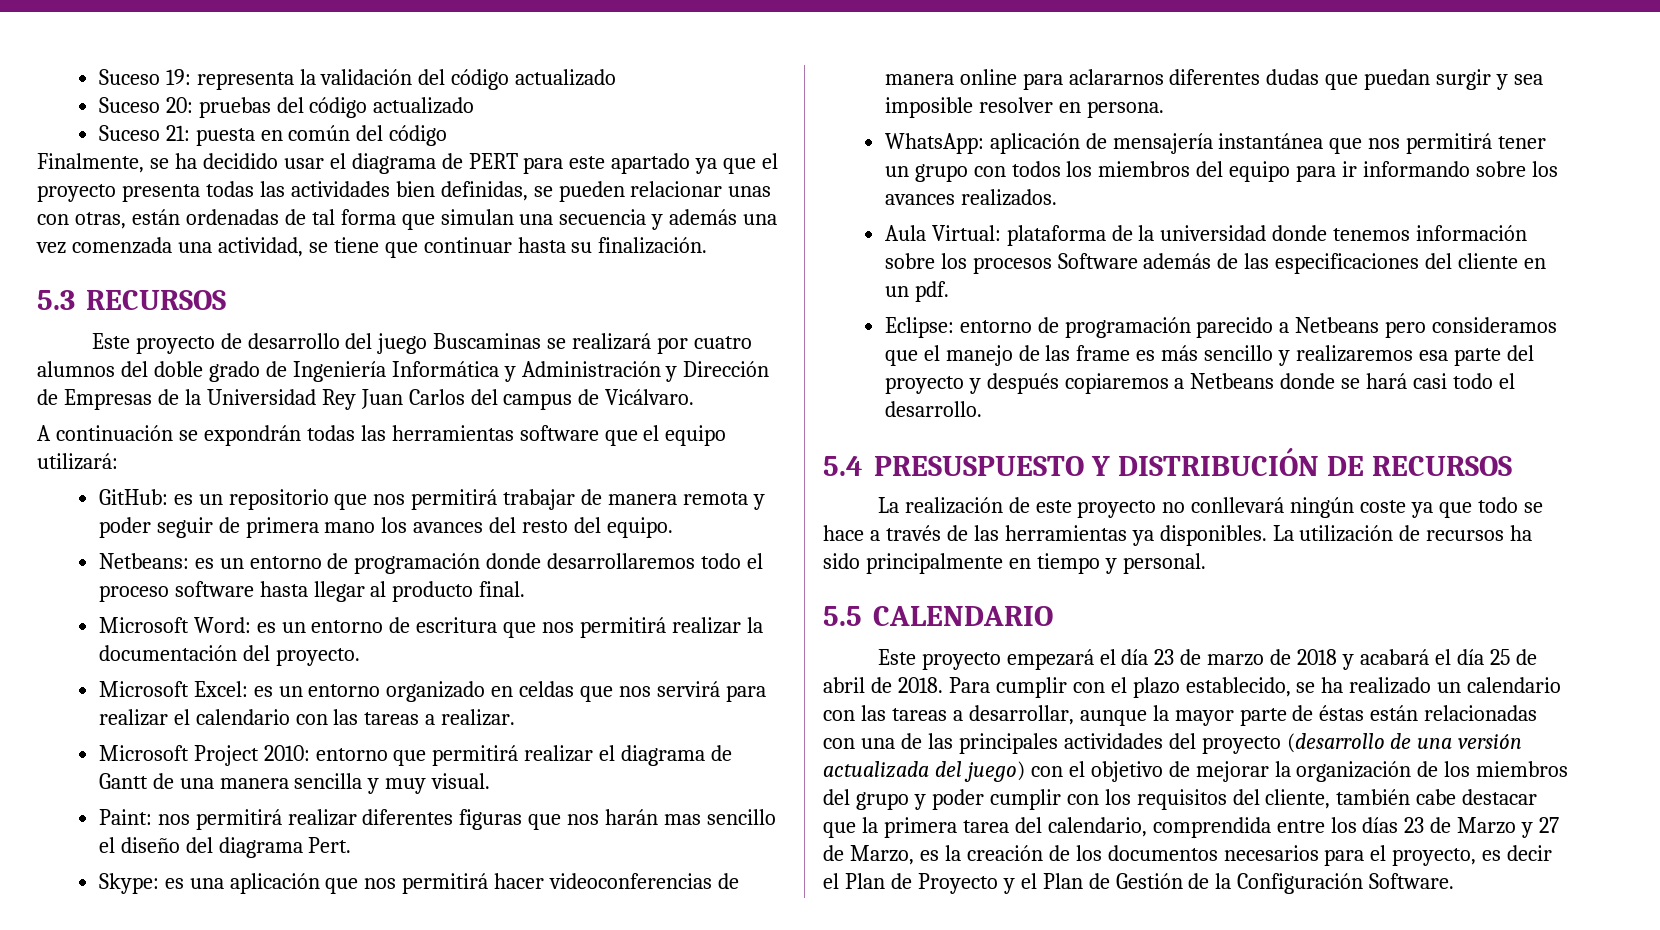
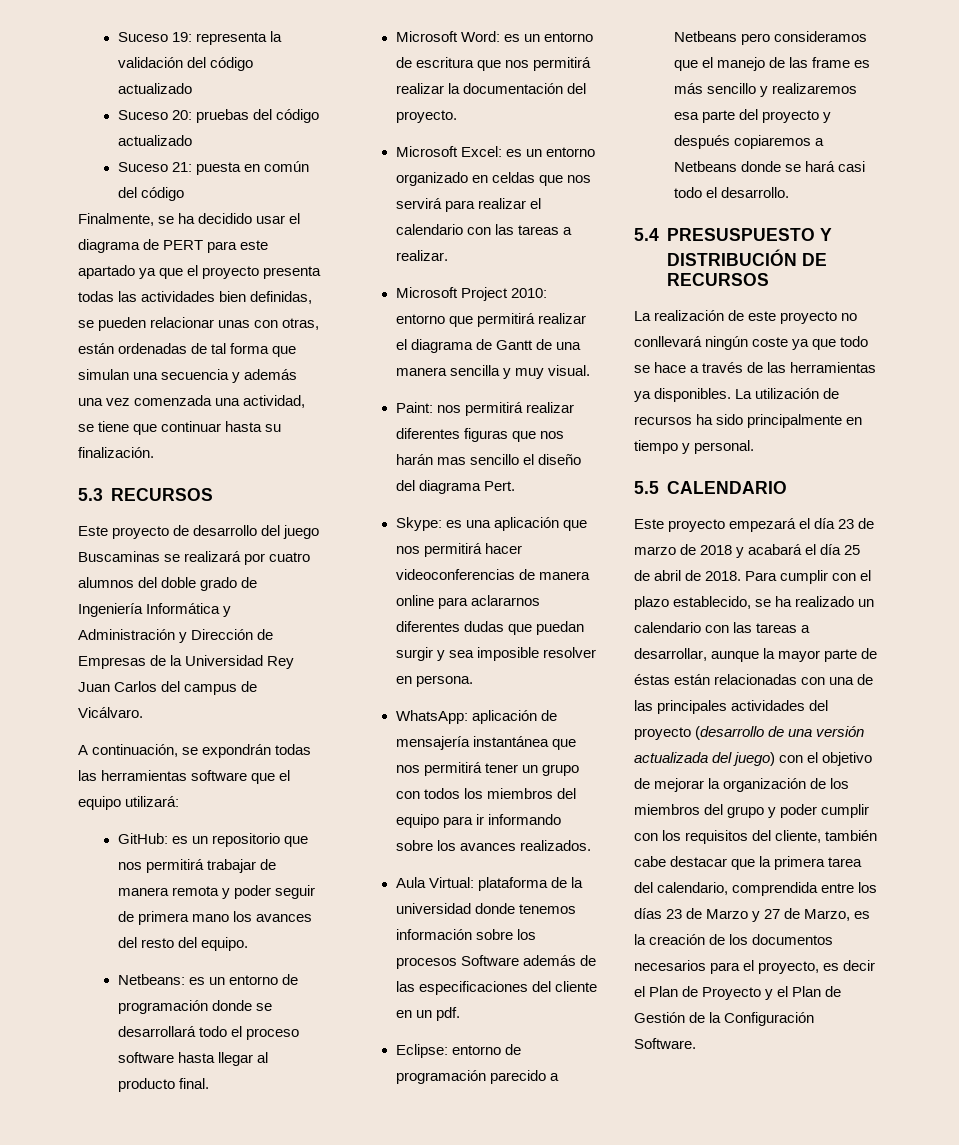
[55,425,173,441] continuación -> [92,744,179,757] continuación,
[547,553,696,569] desarrollaremos -> [256,1003,273,1011] [117,1026,196,1037] se desarrollará

